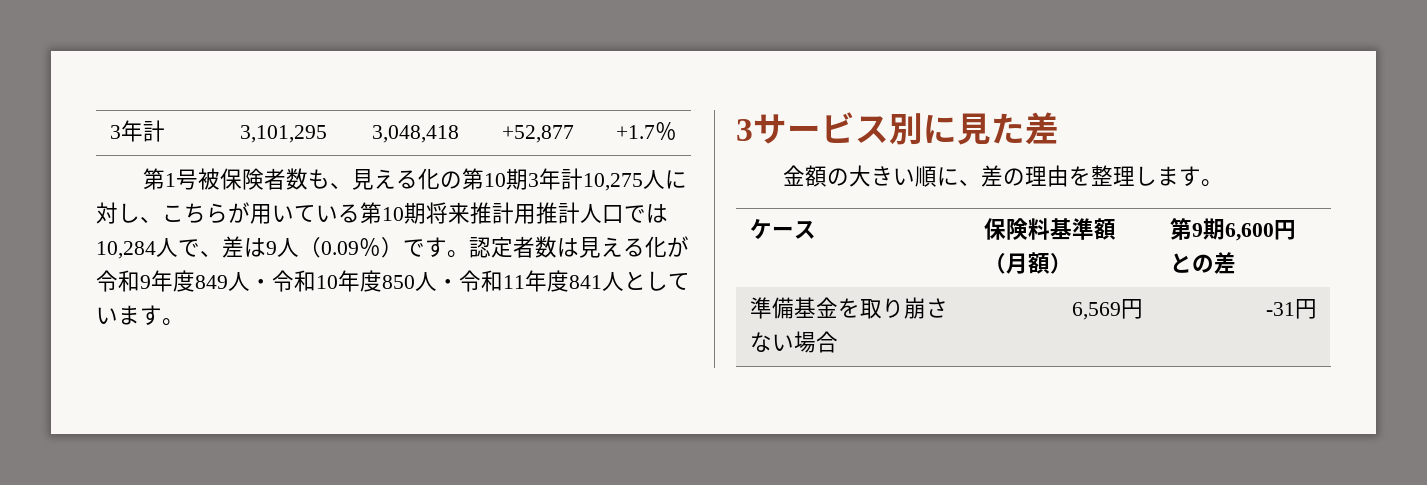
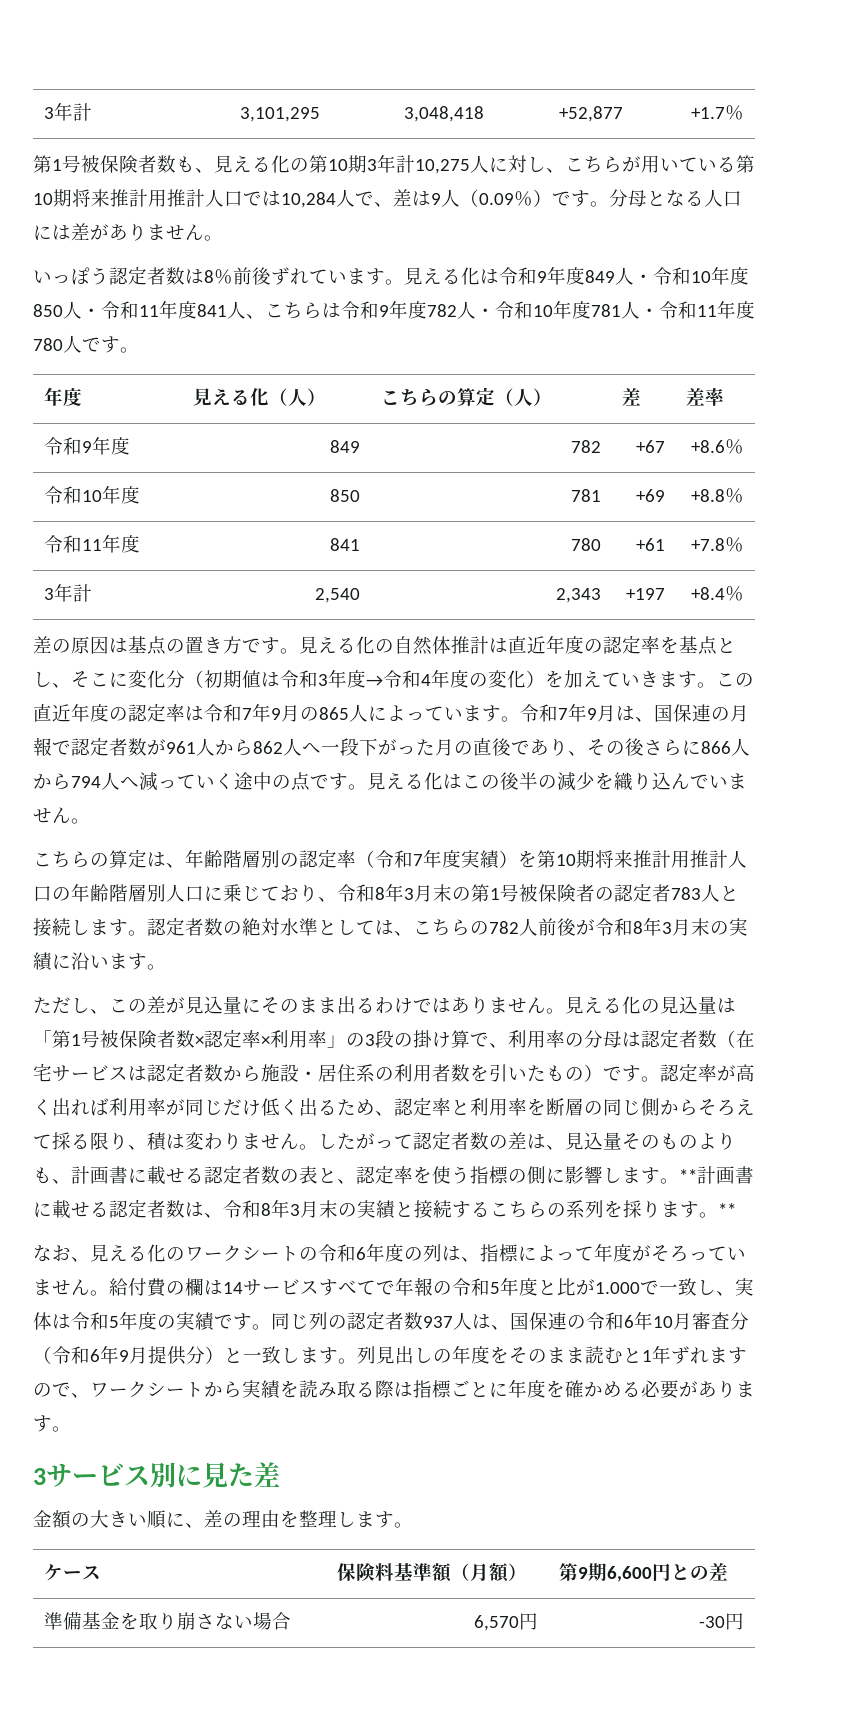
[469,236,689,258] 認定者数は見える化が -> [609,189,742,207] [33,223,223,241] [33,266,499,285] 分母となる人口には差がありません。 // いっぽう認定者数は8％前後ずれています。見える化は
[624,271,690,291] [96,307,118,324] としてい -> [246,300,755,319] [33,335,139,353] [43,387,82,406] [192,388,326,406] [380,387,552,406] [621,388,641,406] [685,388,724,406] [43,436,130,455] [330,440,361,453] [571,440,602,453] [636,440,666,453] [691,439,745,454] [43,485,140,504] [330,489,361,502] [571,489,602,502] [636,489,666,502] [691,488,745,503] [43,534,140,553] [330,538,361,551] [571,538,602,551] [636,538,666,551] [691,537,745,552] [43,583,92,602] [315,588,361,603] [556,588,602,603] [626,588,666,600] [691,586,745,601] [33,635,736,655] [33,669,754,688] [33,703,749,722] [33,737,750,756] [33,772,747,791] [33,807,90,824] [33,849,747,869] [33,883,739,902] [33,917,748,937] [33,952,166,971] [33,996,736,1014] [33,1029,755,1048] [33,1063,755,1082] [33,1097,755,1116] [33,1131,736,1151] [33,1165,754,1185] [33,1199,736,1219] [33,1243,746,1262] [33,1277,754,1297] [33,1311,749,1331] [33,1345,747,1365] [33,1379,736,1399] 、こちらは令和9年度782人・令和10年度781人・令和11年度780人です。 // 年度 | 見える化（人） | こちらの算定（人） | 差 | 差率 // 令和9年度 | 849 | 782 | +67 | +8.6％ // 令和10年度 | 850 | 781 | +69 | +8.8％ // 令和11年度 | 841 | 780 | +61 | +7.8％ // 3年計 | 2,540 | 2,343 | +197 | +8.4％ // 差の原因は基点の置き方です。見える化の自然体推計は直近年度の認定率を基点とし、そこに変化分（初期値は令和3年度→令和4年度の変化）を加えていきます。この直近年度の認定率は令和7年9月の865人によっています。令和7年9月は、国保連の月報で認定者数が961人から862人へ一段下がった月の直後であり、その後さらに866人から794人へ減っていく途中の点です。見える化はこの後半の減少を織り込んでいません。 // こちらの算定は、年齢階層別の認定率（令和7年度実績）を第10期将来推計用推計人口の年齢階層別人口に乗じており、令和8年3月末の第1号被保険者の認定者783人と接続します。認定者数の絶対水準としては、こちらの782人前後が令和8年3月末の実績に沿います。 // ただし、この差が見込量にそのまま出るわけではありません。見える化の見込量は「第1号被保険者数×認定率×利用率」の3段の掛け算で、利用率の分母は認定者数（在宅サービスは認定者数から施設・居住系の利用者数を引いたもの）です。認定率が高く出れば利用率が同じだけ低く出るため、認定率と利用率を断層の同じ側からそろえて採る限り、積は変わりません。したがって認定者数の差は、見込量そのものよりも、計画書に載せる認定者数の表と、認定率を使う指標の側に影響します。**計画書に載せる認定者数は、令和8年3月末の実績と接続するこちらの系列を採ります。** // なお、見える化のワークシートの令和6年度の列は、指標によって年度がそろっていません。給付費の欄は14サービスすべてで年報の令和5年度と比が1.000で一致し、実体は令和5年度の実績です。同じ列の認定者数937人は、国保連の令和6年10月審査分（令和6年9月提供分）と一致します。列見出しの年度をそのまま読むと1年ずれますので、ワークシートから実績を読み取る際は指標ごとに年度を確かめる必要があり
[1072,302,1122,320] 6,569 -> [474,1615,520,1631] 6,570
[1266,302,1296,316] -31 -> [699,1616,726,1628] -30

